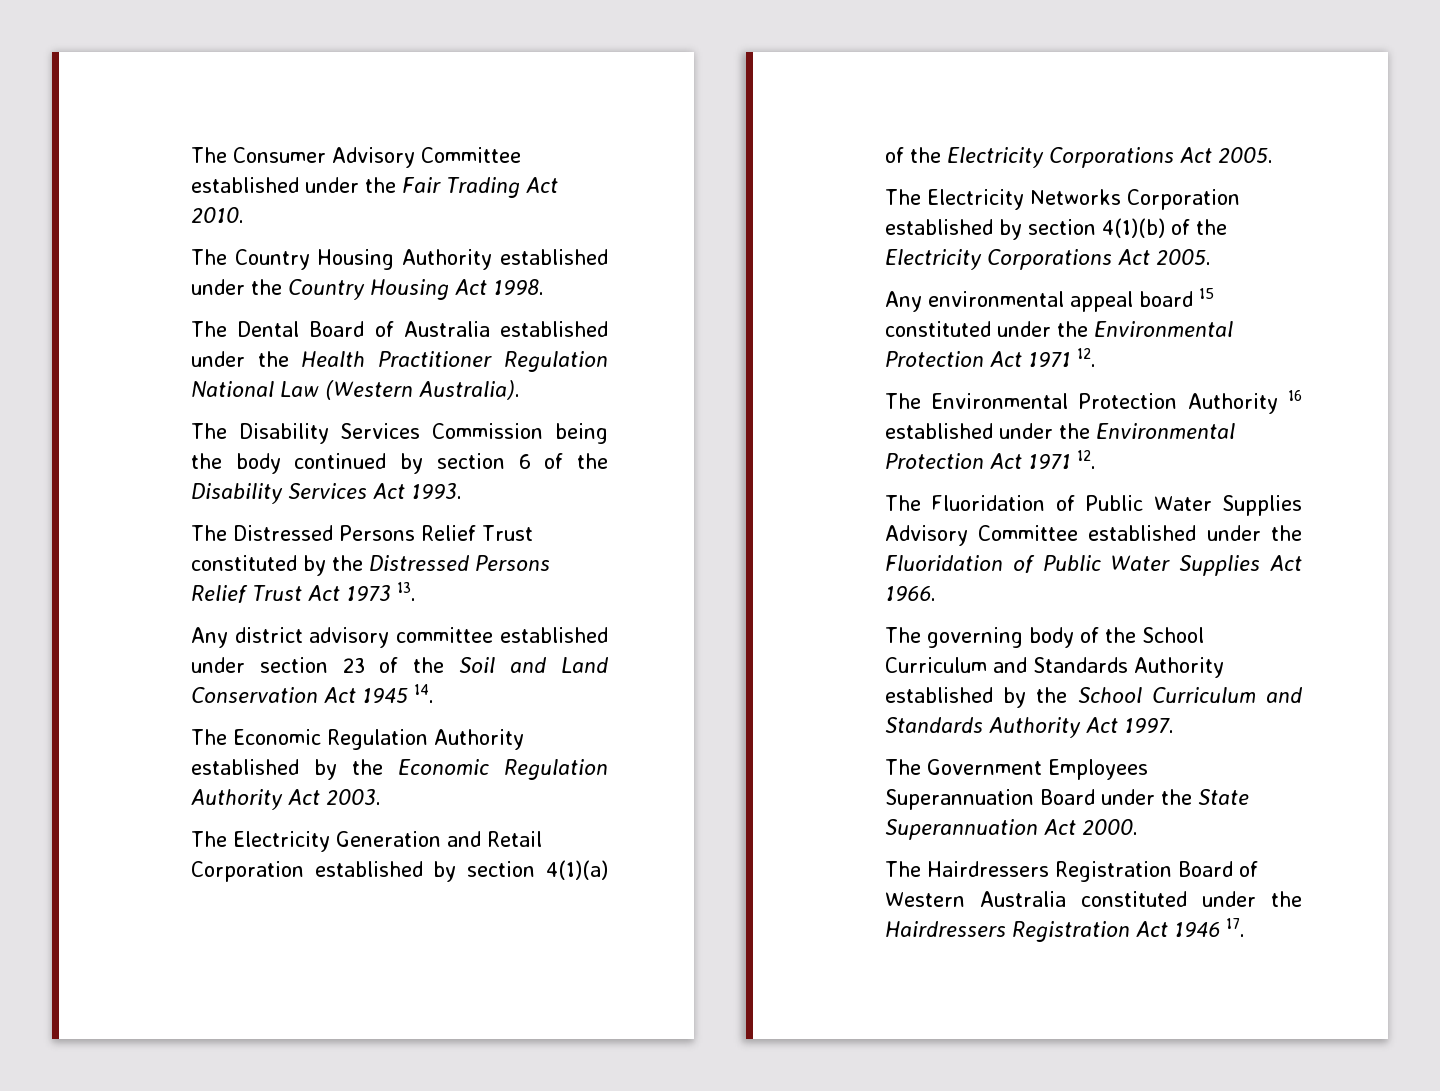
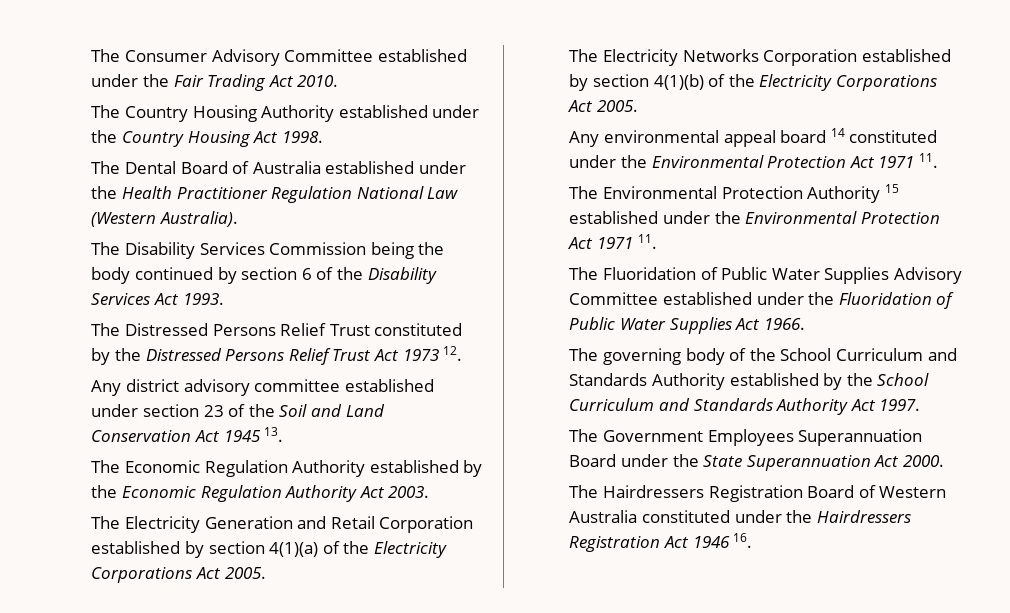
[396,582,416,601] 13. -> [443,346,463,361] 12.
[413,684,434,703] 14. -> [264,427,284,442] 13.
[1198,288,1214,299] 15 -> [830,128,845,137] 14
[1076,348,1096,367] 12. -> [918,153,938,168] 11.
[1288,390,1302,401] 16 -> [884,184,899,193] 15
[1076,450,1096,469] 12. -> [637,234,657,249] 11.
[1225,918,1245,937] 17. -> [733,533,753,548] 16.

